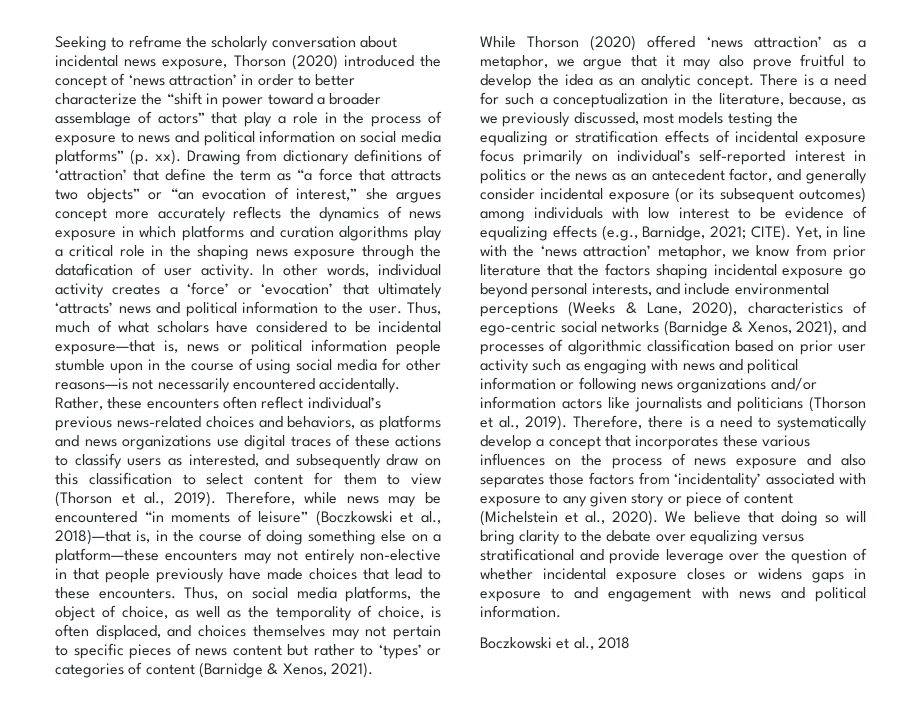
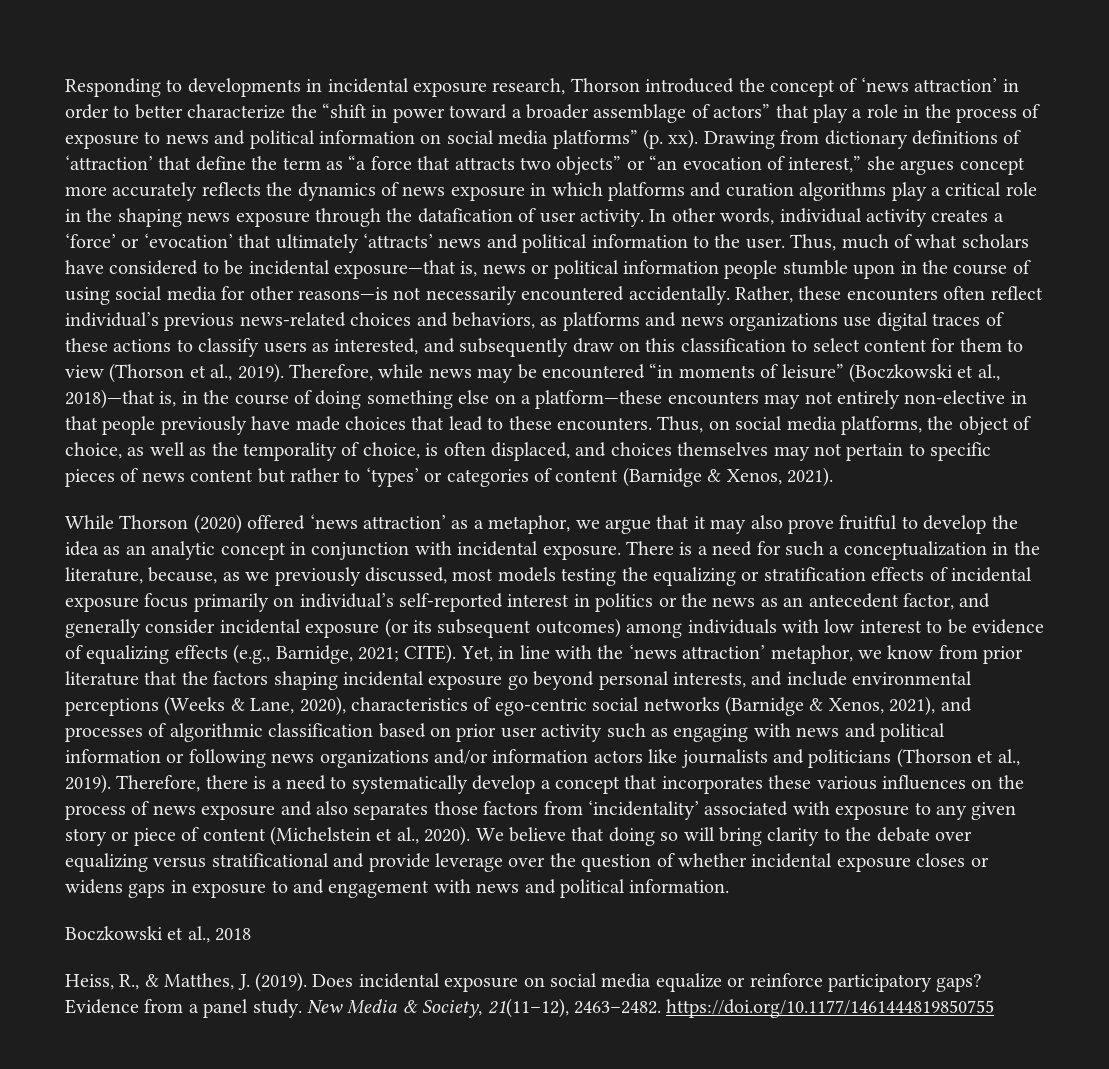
[55,35,397,51] [55,54,338,70] Seeking to reframe the scholarly conversation about incidental news exposure, Thorson (2020) -> [65,78,640,97] Responding to developments in incidental exposure research, Thorson
[697,75,754,89] concept. -> [220,541,621,560] concept in conjunction with incidental exposure.
(630, 643) none -> [65,972,983,992] [65,998,995,1018] // Heiss, R., & Matthes, J. (2019). Does incidental exposure on social media equalize or reinforce participatory gaps? Evidence from a panel study. New Media & Society, 21(11–12), 2463–2482. https://doi.org/10.1177/1461444819850755

